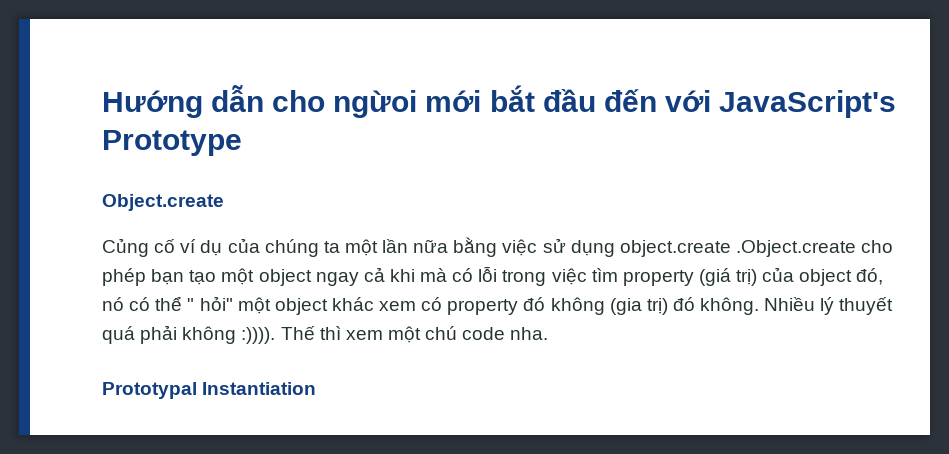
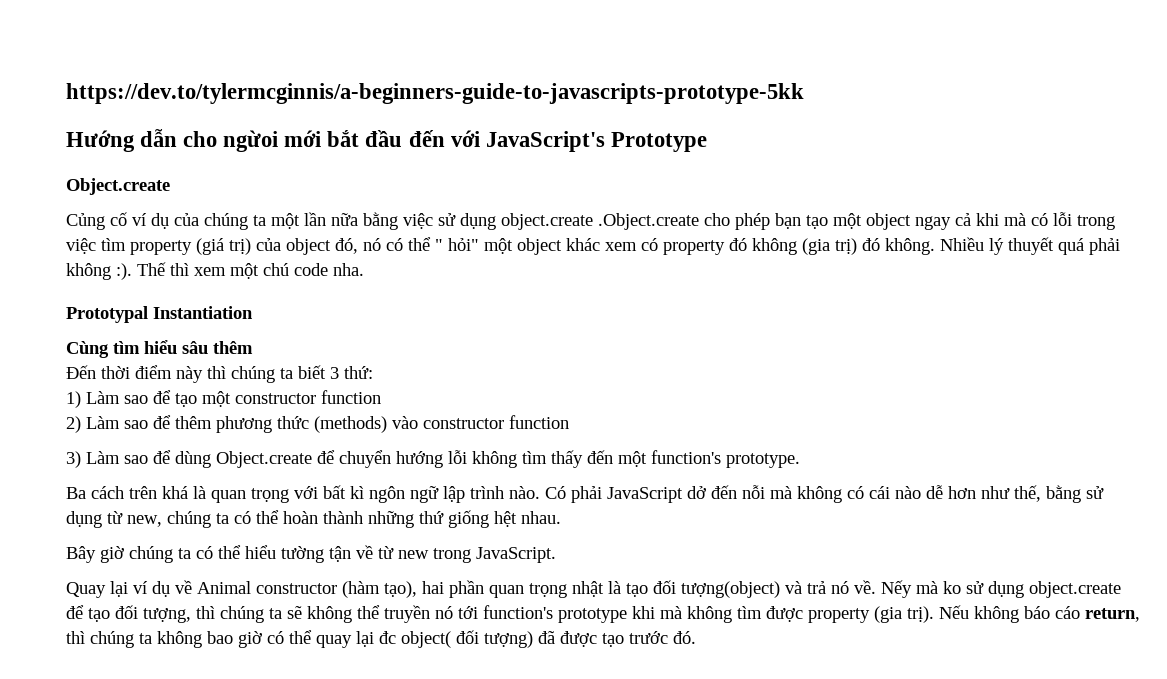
(102, 104) none -> [66,83,804,104] https://dev.to/tylermcginnis/a-beginners-guide-to-javascripts-prototype-5kk //
[241,327,276,344] :)))). -> [116,263,132,280] :).
(317, 388) none -> [66,340,253,358] [66,365,373,383] [66,390,381,408] [66,415,569,433] [66,450,800,468] [66,485,1104,503] [66,510,561,528] [66,545,556,563] [66,580,1121,598] [66,605,1140,623] [66,630,696,648] // Cùng tìm hiểu sâu thêm // Đến thời điểm này thì chúng ta biết 3 thứ: // 1) Làm sao để tạo một constructor function // 2) Làm sao để thêm phương thức (methods) vào constructor function // 3) Làm sao để dùng Object.create để chuyển hướng lỗi không tìm thấy đến một function's prototype. // Ba cách trên khá là quan trọng với bất kì ngôn ngữ lập trình nào. Có phải JavaScript dở đến nỗi mà không có cái nào dễ hơn như thế, bằng sử dụng từ new, chúng ta có thể hoàn thành những thứ giống hệt nhau. // Bây giờ chúng ta có thể hiểu tường tận về từ new trong JavaScript. // Quay lại ví dụ về Animal constructor (hàm tạo), hai phần quan trọng nhật là tạo đối tượng(object) và trả nó về. Nếy mà ko sử dụng object.create để tạo đối tượng, thì chúng ta sẽ không thể truyền nó tới function's prototype khi mà không tìm được property (gia trị). Nếu không báo cáo return, thì chúng ta không bao giờ có thể quay lại đc object( đối tượng) đã được tạo trước đó.

